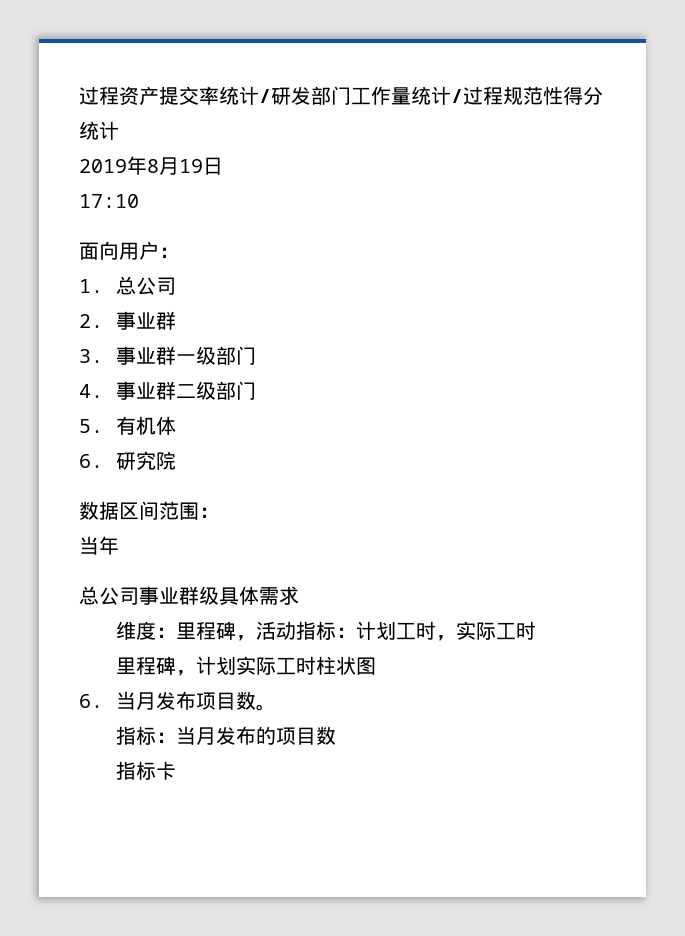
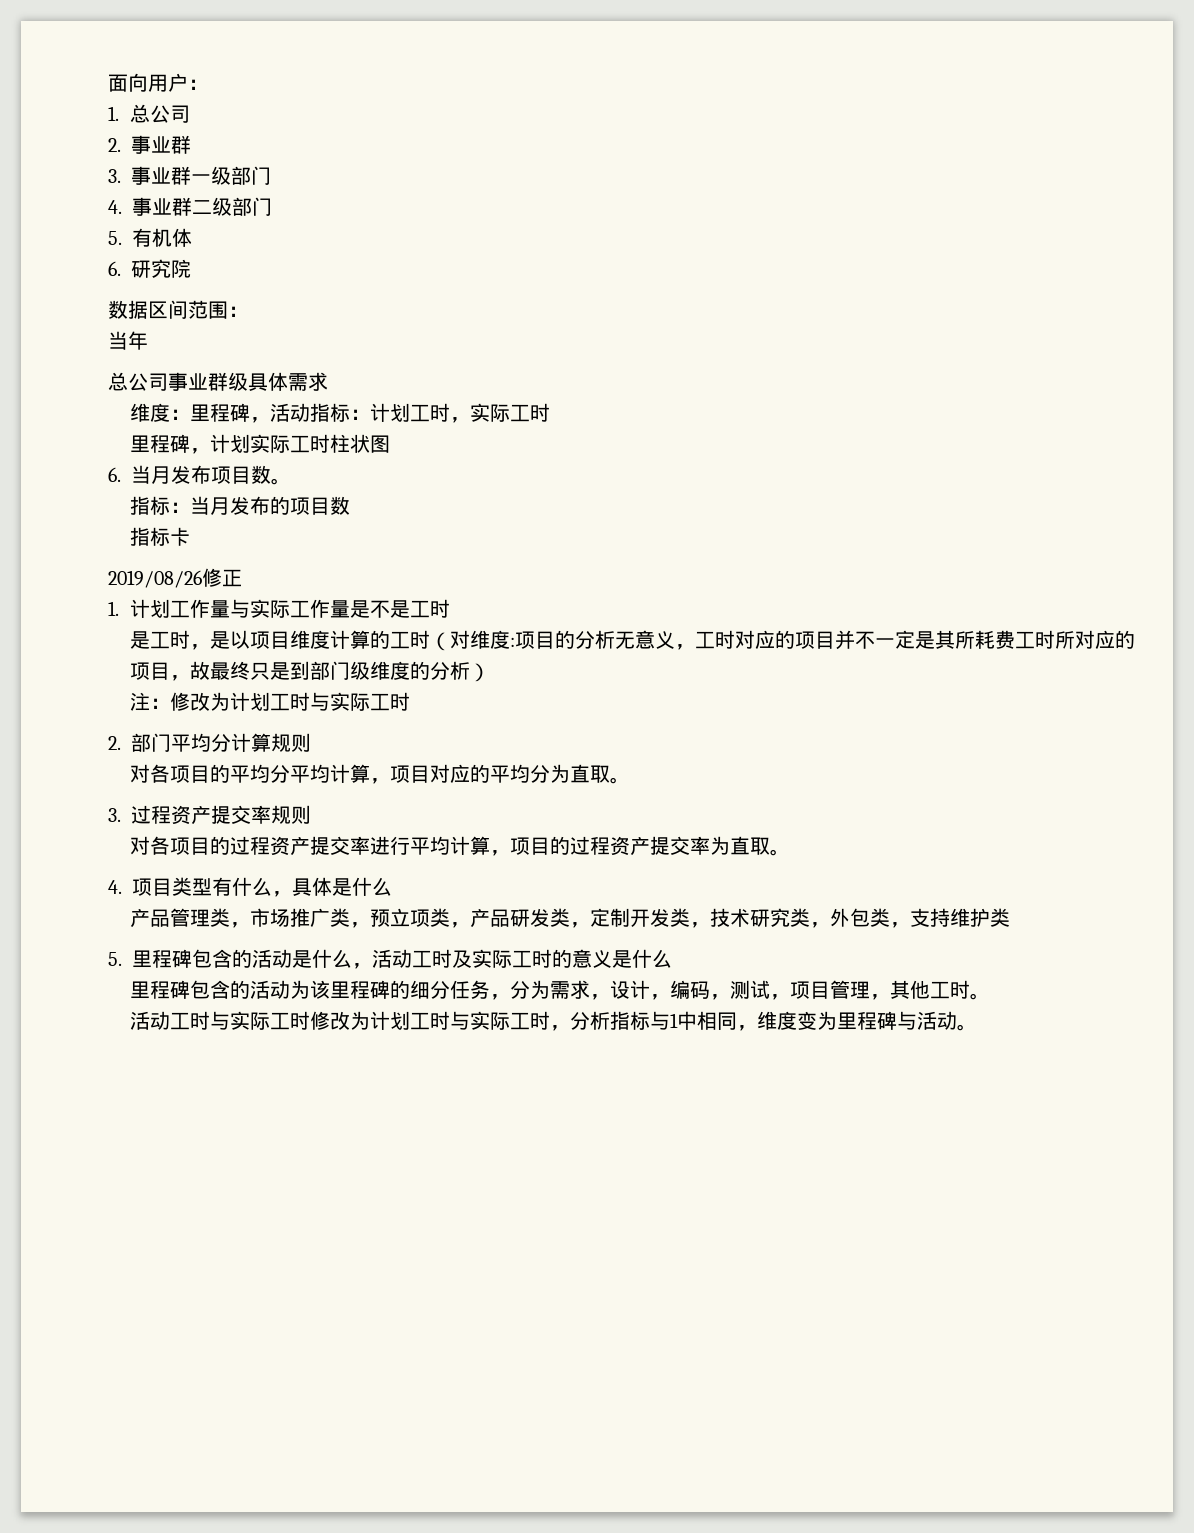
[79,86,603,106] [79,121,119,140] [79,156,223,175] [79,194,139,208] 过程资产提交率统计/研发部门工作量统计/过程规范性得分统计 // 2019年8月19日 // 17:10 // -> (108, 83) none
(176, 770) none -> [108,568,242,588] [108,599,451,618] [130,630,1136,651] [130,661,491,682] [130,692,411,711] [108,733,311,752] [130,764,631,784] [108,805,311,825] [130,836,791,856] [108,877,392,897] [130,908,1011,928] [108,949,672,969] [130,980,991,1000] [130,1011,978,1031] // 2019/08/26修正 // 1.计划工作量与实际工作量是不是工时 // 是工时，是以项目维度计算的工时（对维度:项目的分析无意义，工时对应的项目并不一定是其所耗费工时所对应的项目，故最终只是到部门级维度的分析） // 注：修改为计划工时与实际工时 // 2.部门平均分计算规则 // 对各项目的平均分平均计算，项目对应的平均分为直取。 // 3.过程资产提交率规则 // 对各项目的过程资产提交率进行平均计算，项目的过程资产提交率为直取。 // 4.项目类型有什么，具体是什么 // 产品管理类，市场推广类，预立项类，产品研发类，定制开发类，技术研究类，外包类，支持维护类 // 5.里程碑包含的活动是什么，活动工时及实际工时的意义是什么 // 里程碑包含的活动为该里程碑的细分任务，分为需求，设计，编码，测试，项目管理，其他工时。 // 活动工时与实际工时修改为计划工时与实际工时，分析指标与1中相同，维度变为里程碑与活动。

